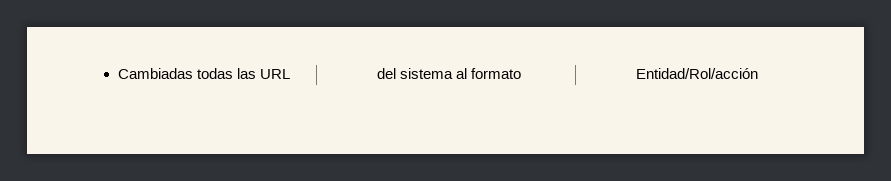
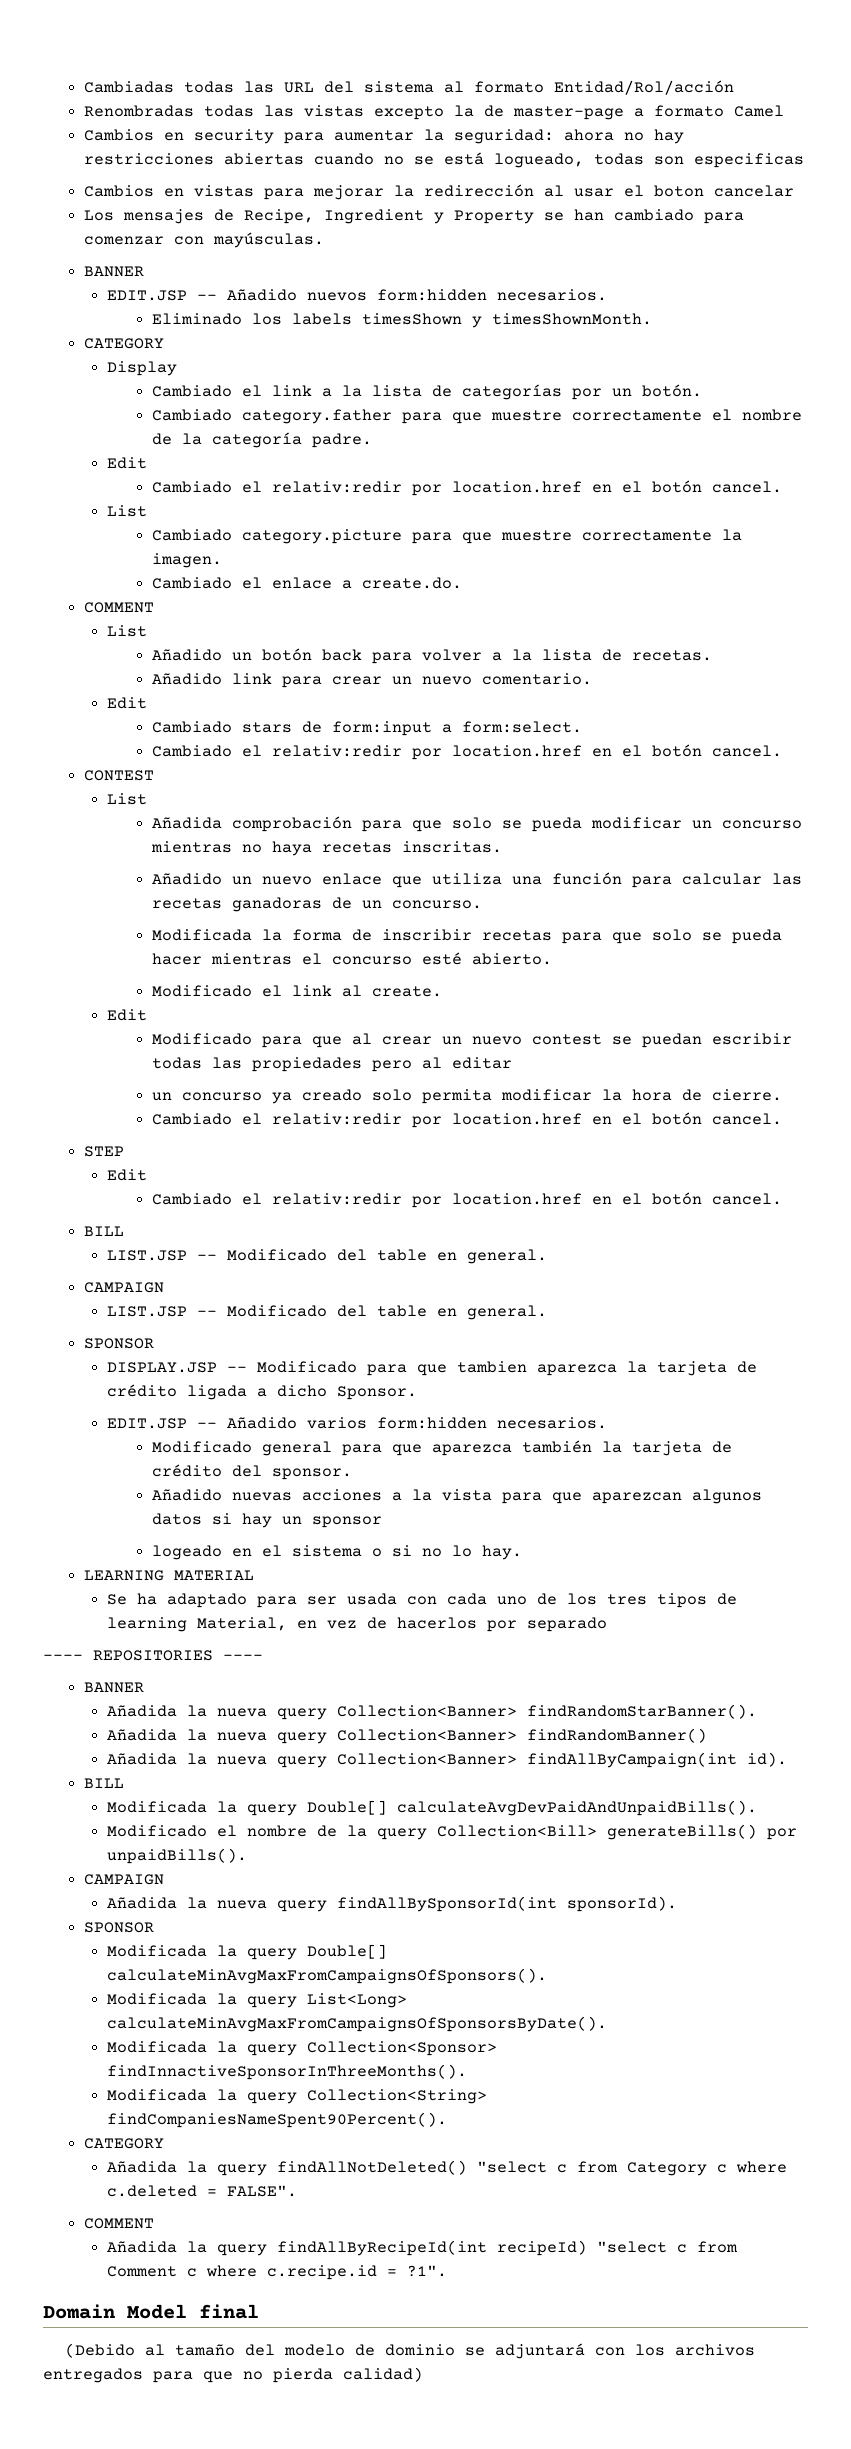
(758, 73) none -> [83,105,784,120] [83,129,684,144] [83,152,804,168] [83,184,794,200] [83,209,744,224] [83,232,324,248] [83,266,144,277] [106,289,607,301] [152,313,653,328] [83,338,164,349] [106,361,177,376] [152,384,703,400] [152,409,803,424] [152,432,373,448] [106,457,147,469] [152,480,783,496] [106,505,147,517] [152,529,743,544] [152,553,223,568] [152,577,463,589] [83,602,154,613] [106,625,147,637] [152,648,713,664] [152,673,593,688] [106,697,147,709] [152,721,583,736] [152,744,783,760] [83,770,154,781] [106,793,147,805] [152,816,803,832] [151,841,503,856] [152,872,803,888] [152,897,483,912] [152,929,783,944] [152,952,553,965] [152,985,443,997] [106,1009,147,1021] [152,1033,793,1048] [152,1057,513,1072] [152,1089,783,1104] [152,1112,783,1128] [83,1146,124,1157] [106,1169,147,1181] [152,1192,783,1208] [83,1226,124,1236] [106,1249,547,1264] [83,1282,164,1293] [106,1305,547,1320] [83,1338,154,1349] [106,1361,757,1376] [106,1384,417,1400] [106,1417,607,1429] [152,1440,733,1456] [152,1464,353,1480] [152,1489,763,1504] [152,1513,383,1528] [152,1545,523,1560] [83,1570,254,1581] [106,1593,737,1608] [106,1617,607,1632] [43,1650,263,1661] [83,1682,144,1693] [106,1704,757,1720] [106,1728,707,1744] [106,1752,787,1768] [83,1778,124,1788] [106,1800,757,1816] [106,1824,797,1840] [106,1848,247,1864] [83,1874,164,1885] [106,1896,677,1912] [83,1922,154,1933] [106,1944,387,1960] [106,1968,547,1984] [106,1993,407,2008] [106,2016,607,2032] [106,2041,497,2056] [106,2064,467,2080] [106,2089,487,2104] [106,2112,447,2128] [83,2138,164,2149] [106,2160,787,2176] [106,2185,297,2197] [83,2218,154,2229] [106,2240,738,2256] [106,2265,447,2280] [43,2304,259,2319] [65,2343,756,2359] [43,2367,423,2383] // Renombradas todas las vistas excepto la de master-page a formato Camel // Cambios en security para aumentar la seguridad: ahora no hay restricciones abiertas cuando no se está logueado, todas son especificas // Cambios en vistas para mejorar la redirección al usar el boton cancelar // Los mensajes de Recipe, Ingredient y Property se han cambiado para comenzar con mayúsculas. // BANNER // EDIT.JSP -- Añadido nuevos form:hidden necesarios. // Eliminado los labels timesShown y timesShownMonth. // CATEGORY // Display // Cambiado el link a la lista de categorías por un botón. // Cambiado category.father para que muestre correctamente el nombre de la categoría padre. // Edit // Cambiado el relativ:redir por location.href en el botón cancel. // List // Cambiado category.picture para que muestre correctamente la imagen. // Cambiado el enlace a create.do. // COMMENT // List // Añadido un botón back para volver a la lista de recetas. // Añadido link para crear un nuevo comentario. // Edit // Cambiado stars de form:input a form:select. // Cambiado el relativ:redir por location.href en el botón cancel. // CONTEST // List // Añadida comprobación para que solo se pueda modificar un concurso mientras no haya recetas inscritas. // Añadido un nuevo enlace que utiliza una función para calcular las recetas ganadoras de un concurso. // Modificada la forma de inscribir recetas para que solo se pueda hacer mientras el concurso esté abierto. // Modificado el link al create. // Edit // Modificado para que al crear un nuevo contest se puedan escribir todas las propiedades pero al editar // un concurso ya creado solo permita modificar la hora de cierre. // Cambiado el relativ:redir por location.href en el botón cancel. // STEP // Edit // Cambiado el relativ:redir por location.href en el botón cancel. // BILL // LIST.JSP -- Modificado del table en general. // CAMPAIGN // LIST.JSP -- Modificado del table en general. // SPONSOR // DISPLAY.JSP -- Modificado para que tambien aparezca la tarjeta de crédito ligada a dicho Sponsor. // EDIT.JSP -- Añadido varios form:hidden necesarios. // Modificado general para que aparezca también la tarjeta de crédito del sponsor. // Añadido nuevas acciones a la vista para que aparezcan algunos datos si hay un sponsor // logeado en el sistema o si no lo hay. // LEARNING MATERIAL // Se ha adaptado para ser usada con cada uno de los tres tipos de learning Material, en vez de hacerlos por separado // ---- REPOSITORIES ---- // BANNER // Añadida la nueva query Collection<Banner> findRandomStarBanner(). // Añadida la nueva query Collection<Banner> findRandomBanner() // Añadida la nueva query Collection<Banner> findAllByCampaign(int id). // BILL // Modificada la query Double[] calculateAvgDevPaidAndUnpaidBills(). // Modificado el nombre de la query Collection<Bill> generateBills() por unpaidBills(). // CAMPAIGN // Añadida la nueva query findAllBySponsorId(int sponsorId). // SPONSOR // Modificada la query Double[] calculateMinAvgMaxFromCampaignsOfSponsors(). // Modificada la query List<Long> calculateMinAvgMaxFromCampaignsOfSponsorsByDate(). // Modificada la query Collection<Sponsor> findInnactiveSponsorInThreeMonths(). // Modificada la query Collection<String> findCompaniesNameSpent90Percent(). // CATEGORY // Añadida la query findAllNotDeleted() "select c from Category c where c.deleted = FALSE". // COMMENT // Añadida la query findAllByRecipeId(int recipeId) "select c from Comment c where c.recipe.id = ?1". // Domain Model final // (Debido al tamaño del modelo de dominio se adjuntará con los archivos entregados para que no pierda calidad)

